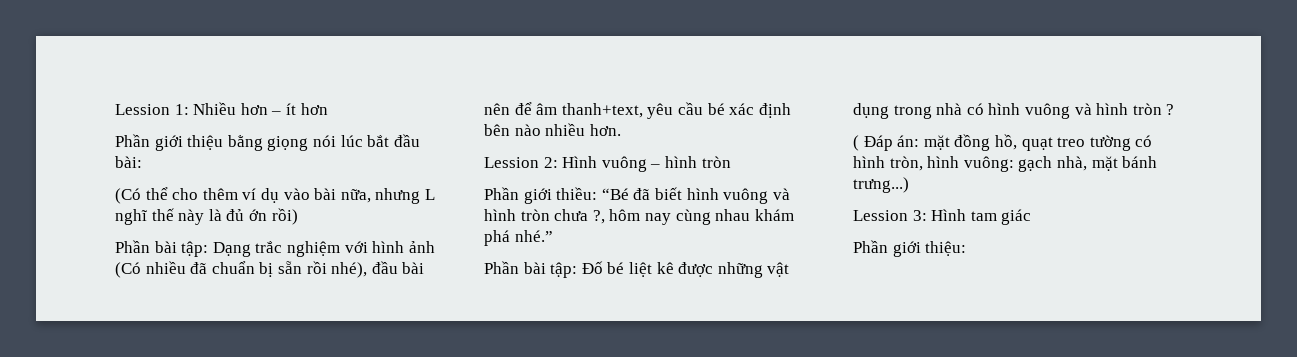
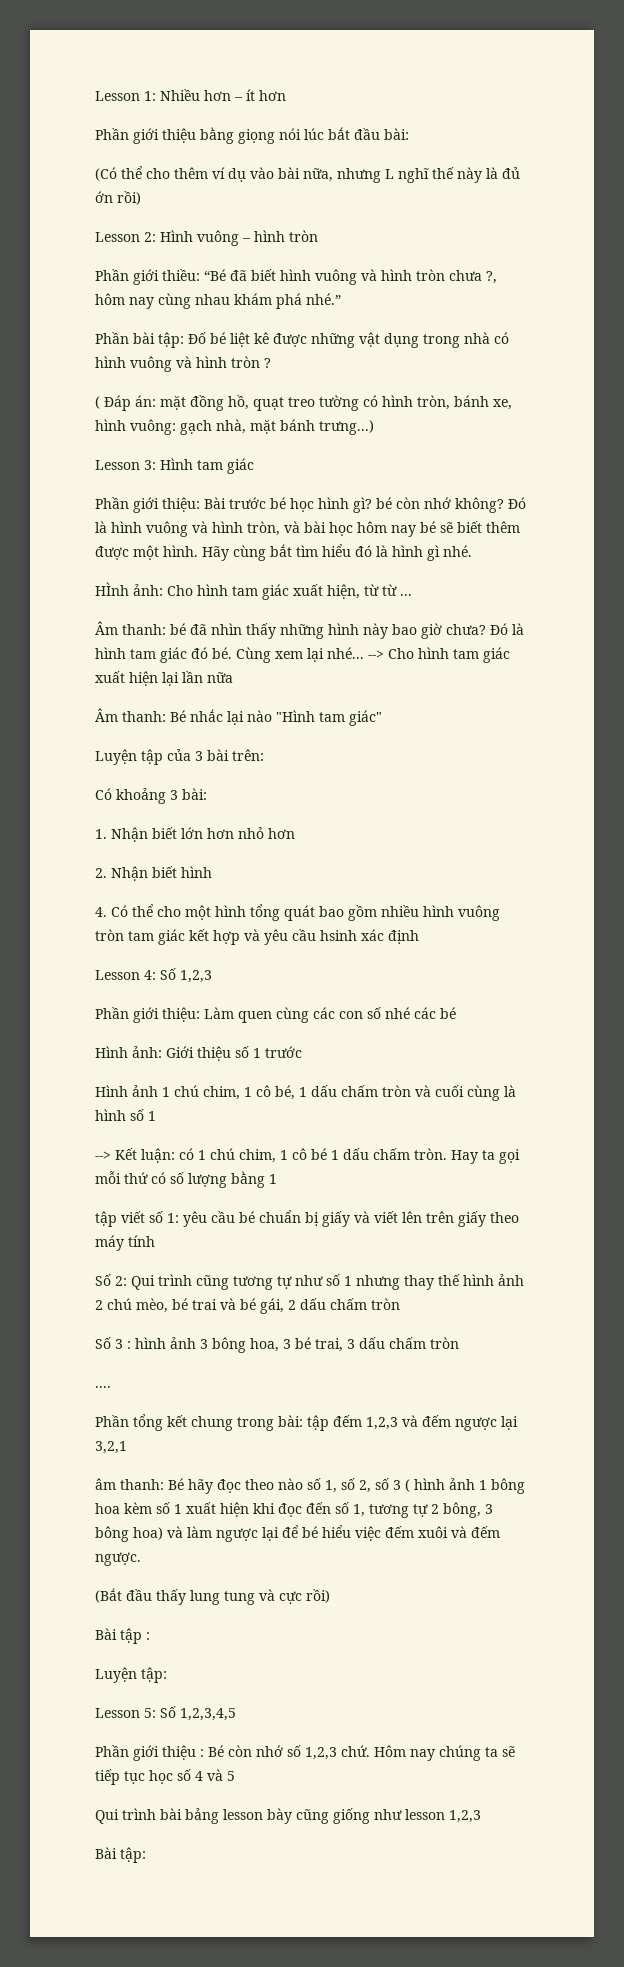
[115,104,170,115] Lession -> [95,91,140,101] Lesson
[115,240,435,257] [115,261,425,278] [484,102,791,119] [484,123,621,136] [484,157,539,168] Phần bài tập: Dạng trắc nghiệm với hình ảnh (Có nhiều đã chuẩn bị sẵn rồi nhé), đầu bài nên để âm thanh+text, yêu cầu bé xác định bên nào nhiều hơn. // Lession -> [95,232,140,242] Lesson
(923, 163) none -> [454,395,512,410] bánh xe,
[853,210,908,221] Lession -> [95,460,140,470] Lesson
(967, 248) none -> [204,497,526,513] [95,521,520,537] [95,544,472,561] [95,582,412,600] [95,621,524,639] [95,647,510,663] [95,671,233,686] [95,708,382,726] [95,749,264,765] [95,788,207,804] [95,827,295,842] [95,866,212,881] [95,904,500,921] [95,929,419,945] [95,968,212,983] [95,1007,456,1023] [95,1046,302,1061] [95,1085,516,1101] [95,1109,156,1121] [95,1148,520,1164] [95,1171,277,1188] [95,1210,519,1227] [95,1235,155,1251] [95,1274,524,1290] [95,1298,400,1314] [95,1337,459,1353] [95,1386,111,1388] [95,1414,518,1431] [95,1441,127,1454] [95,1478,525,1494] [95,1502,493,1518] [95,1525,500,1542] [95,1552,141,1566] [95,1588,330,1605] [95,1628,150,1644] [95,1667,167,1683] [95,1706,236,1721] [95,1745,515,1761] [95,1769,235,1785] [95,1808,481,1824] [95,1847,146,1863] Bài trước bé học hình gì? bé còn nhớ không? Đó là hình vuông và hình tròn, và bài học hôm nay bé sẽ biết thêm được một hình. Hãy cùng bắt tìm hiểu đó là hình gì nhé. // HÌnh ảnh: Cho hình tam giác xuất hiện, từ từ ... // Âm thanh: bé đã nhìn thấy những hình này bao giờ chưa? Đó là hình tam giác đó bé. Cùng xem lại nhé... --> Cho hình tam giác xuất hiện lại lần nữa // Âm thanh: Bé nhắc lại nào "Hình tam giác" // Luyện tập của 3 bài trên: // Có khoảng 3 bài: // 1. Nhận biết lớn hơn nhỏ hơn // 2. Nhận biết hình // 4. Có thể cho một hình tổng quát bao gồm nhiều hình vuông tròn tam giác kết hợp và yêu cầu hsinh xác định // Lesson 4: Số 1,2,3 // Phần giới thiệu: Làm quen cùng các con số nhé các bé // Hình ảnh: Giới thiệu số 1 trước // Hình ảnh 1 chú chim, 1 cô bé, 1 dấu chấm tròn và cuối cùng là hình số 1 // --> Kết luận: có 1 chú chim, 1 cô bé 1 dấu chấm tròn. Hay ta gọi mỗi thứ có số lượng bằng 1 // tập viết số 1: yêu cầu bé chuẩn bị giấy và viết lên trên giấy theo máy tính // Số 2: Qui trình cũng tương tự như số 1 nhưng thay thế hình ảnh 2 chú mèo, bé trai và bé gái, 2 dấu chấm tròn // Số 3 : hình ảnh 3 bông hoa, 3 bé trai, 3 dấu chấm tròn // .... // Phần tổng kết chung trong bài: tập đếm 1,2,3 và đếm ngược lại 3,2,1 // âm thanh: Bé hãy đọc theo nào số 1, số 2, số 3 ( hình ảnh 1 bông hoa kèm số 1 xuất hiện khi đọc đến số 1, tương tự 2 bông, 3 bông hoa) và làm ngược lại để bé hiểu việc đếm xuôi và đếm ngược. // (Bắt đầu thấy lung tung và cực rồi) // Bài tập : // Luyện tập: // Lesson 5: Số 1,2,3,4,5 // Phần giới thiệu : Bé còn nhớ số 1,2,3 chứ. Hôm nay chúng ta sẽ tiếp tục học số 4 và 5 // Qui trình bài bảng lesson bày cũng giống như lesson 1,2,3 // Bài tập:

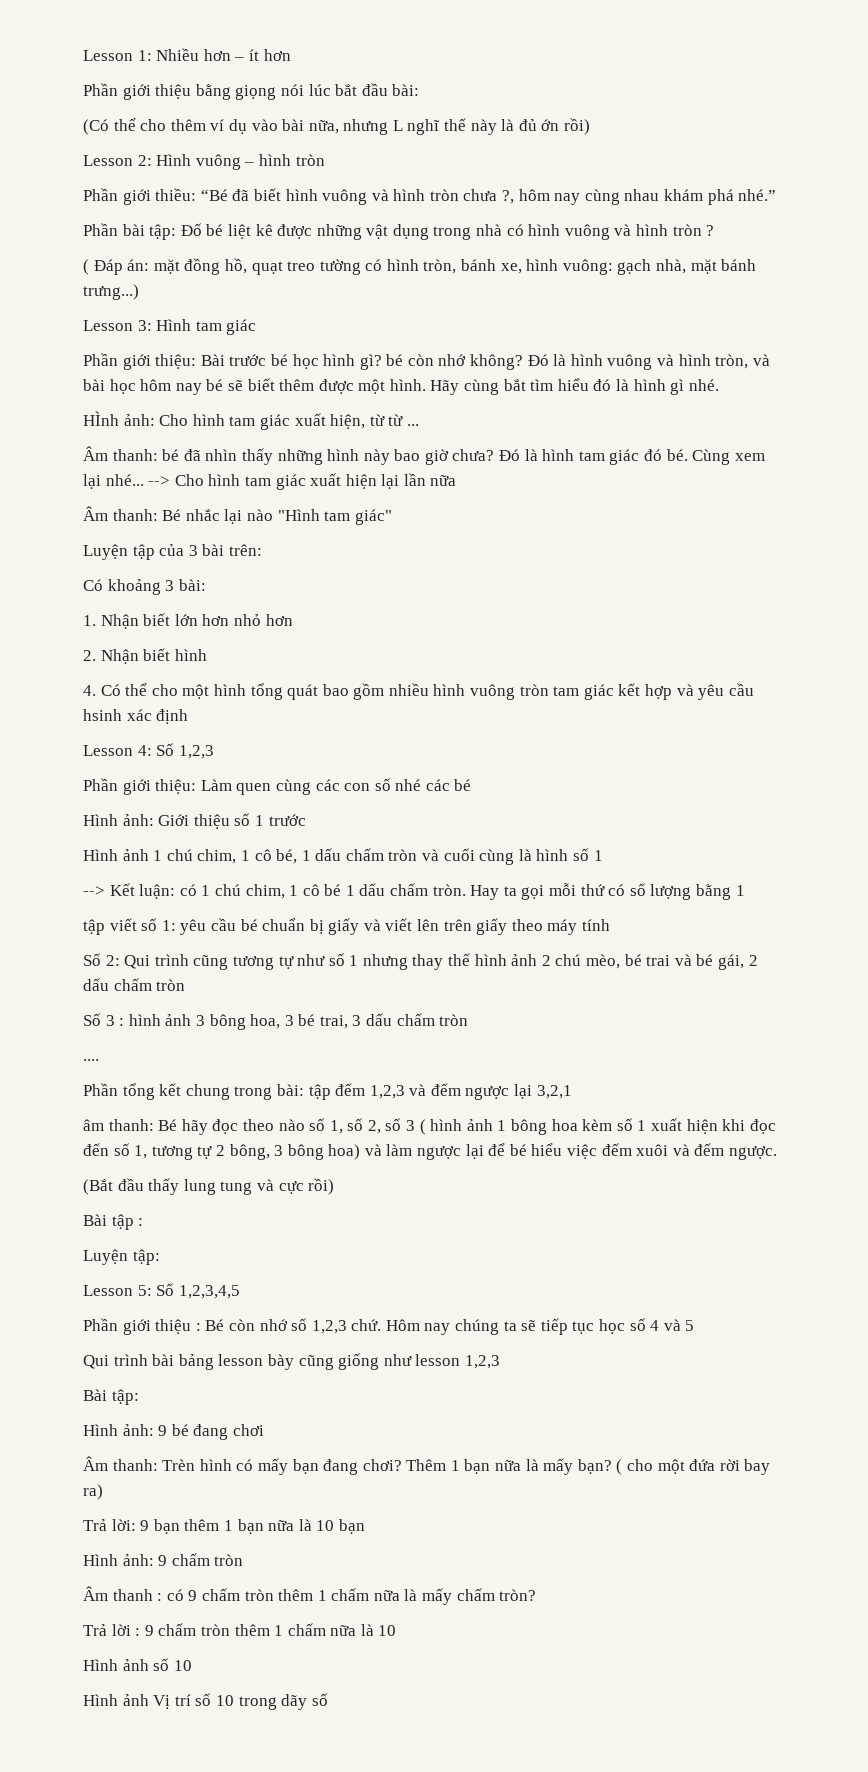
(146, 1855) none -> [83,1424,264,1440] [83,1456,771,1475] [83,1484,103,1500] [83,1519,365,1534] [83,1553,244,1566] [83,1586,537,1605] [83,1623,397,1636] [83,1658,192,1671] [83,1693,328,1710] // Hình ảnh: 9 bé đang chơi // Âm thanh: Trèn hình có mấy bạn đang chơi? Thêm 1 bạn nữa là mấy bạn? ( cho một đứa rời bay ra) // Trả lời: 9 bạn thêm 1 bạn nữa là 10 bạn // Hình ảnh: 9 chấm tròn // Âm thanh : có 9 chấm tròn thêm 1 chấm nữa là mấy chấm tròn? // Trả lời : 9 chấm tròn thêm 1 chấm nữa là 10 // Hình ảnh số 10 // Hình ảnh Vị trí số 10 trong dãy số

